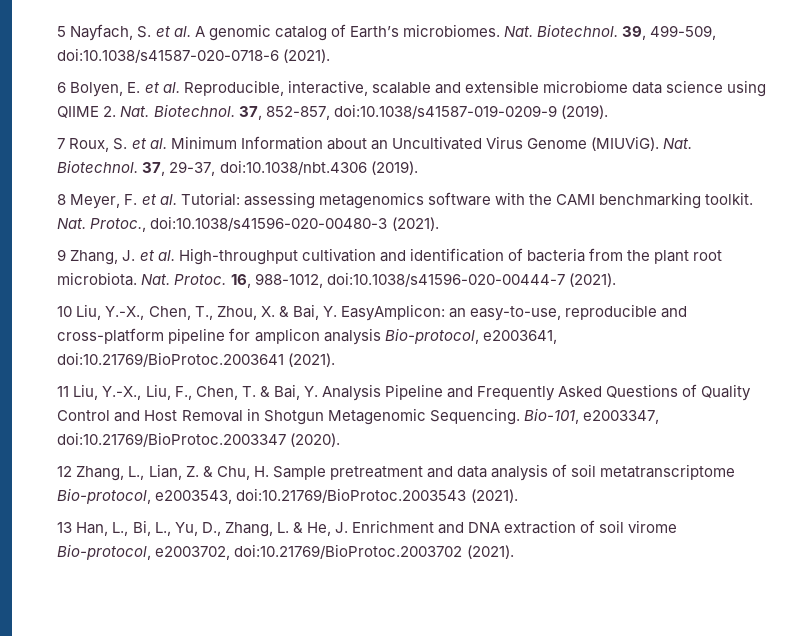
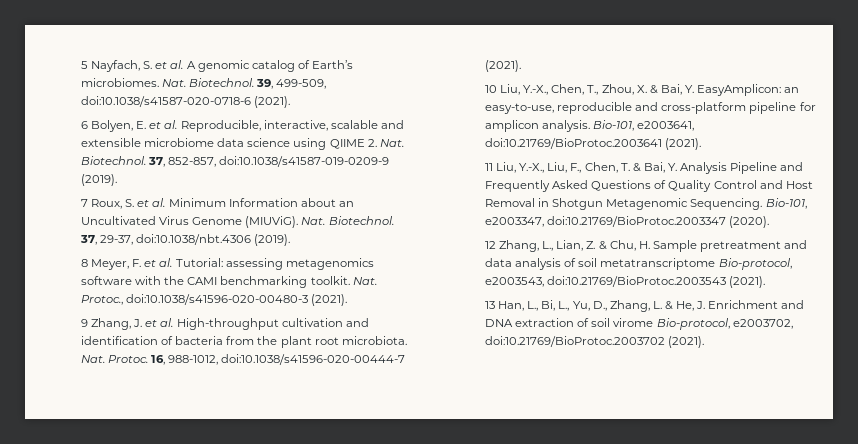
[323,328,479,345] analysis Bio-protocol, -> [542,120,635,132] analysis. Bio-101,

